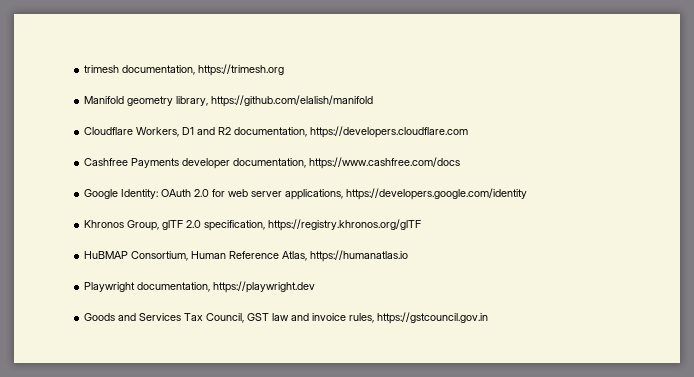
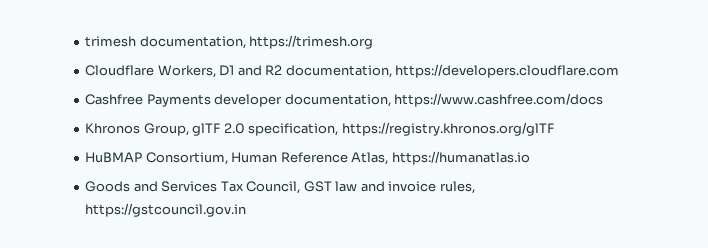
[84,95,374,107] // Manifold geometry library, https://github.com/elalish/manifold -> (374, 42) none
[84,188,528,200] // Google Identity: OAuth 2.0 for web server applications, https://developers.google.com/identity -> (604, 100) none
[84,281,316,293] // Playwright documentation, https://playwright.dev -> (530, 158) none

